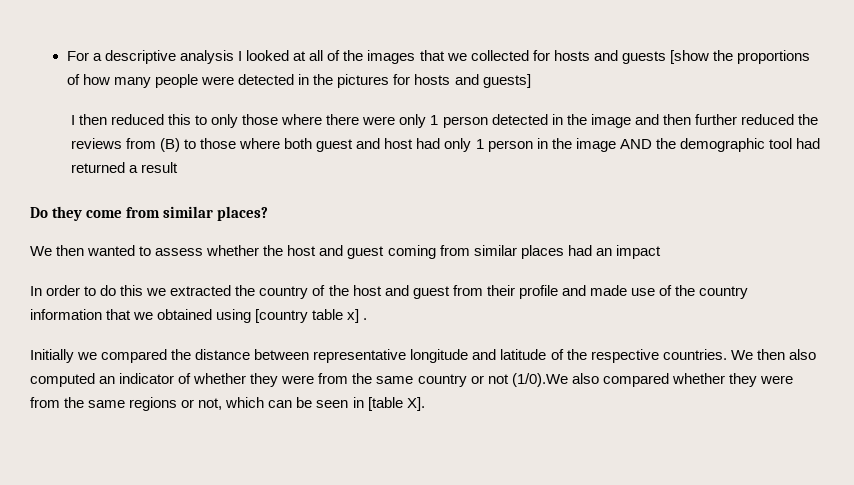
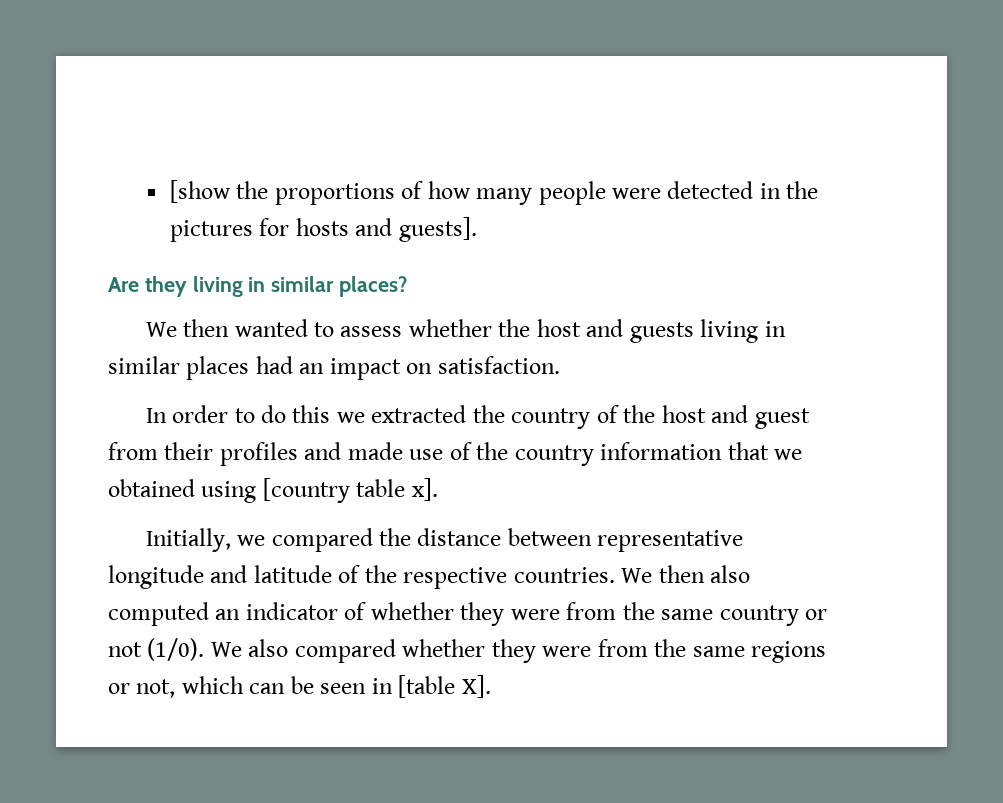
[66,50,666,64] For a descriptive analysis I looked at all of the images that we collected for hosts and guests -> (169, 191) none
[482,74,531,88] [70,114,818,128] [70,138,820,152] [70,162,179,173] [30,206,161,221] guests] // I then reduced this to only those where there were only 1 person detected in the image and then further reduced the reviews from (B) to those where both guest and host had only 1 person in the image AND the demographic tool had returned a result // Do they come from -> [398,217,477,242] [108,276,266,297] guests]. // Are they living in
[347,245,470,259] guest coming from -> [629,319,786,343] guests living in
(661, 252) none -> [406,356,560,374] on satisfaction.
[518,285,558,299] profile -> [219,442,298,466] profiles
[347,309,368,323] [30,349,74,363] x] . // Initially -> [411,478,438,501] [145,528,231,552] x]. // Initially,
[511,373,568,387] (1/0).We -> [147,638,242,661] (1/0). We

